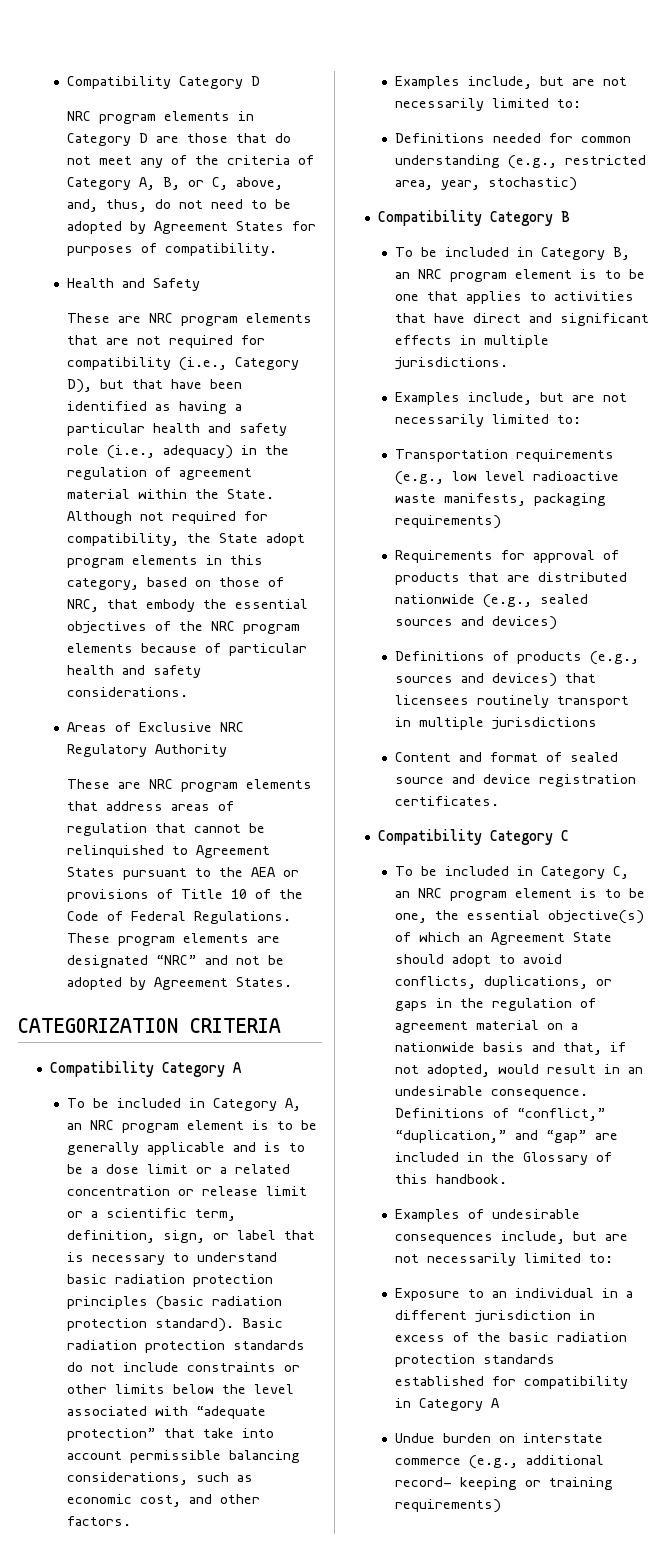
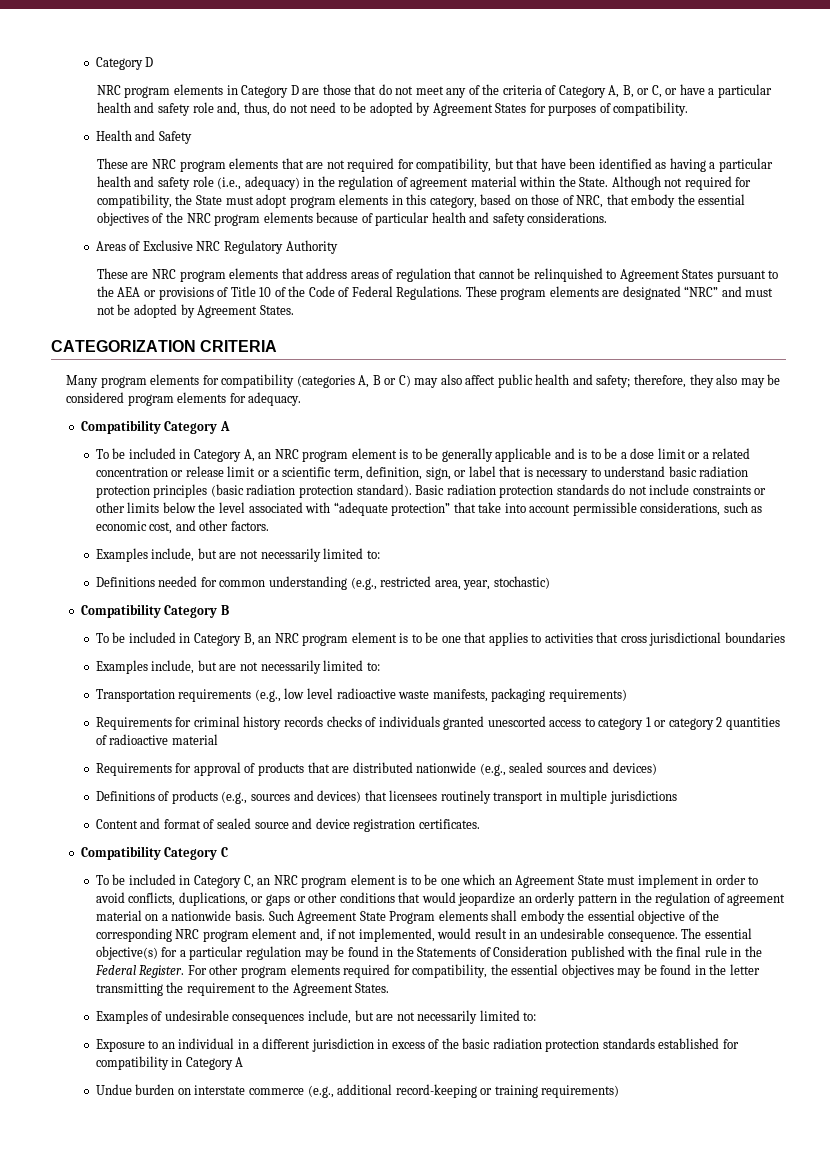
[66,76,171,89] Compatibility -> (95, 63) none
[236,177,284,190] above, -> [665,84,772,98] [96,102,214,116] or have a particular health and safety role
[67,357,300,371] [67,379,93,393] compatibility (i.e., Category D), -> [416,158,492,172] compatibility,
(259, 538) none -> [225,196,254,205] must
(229, 960) none -> [745,288,774,297] must
(281, 1025) none -> [66,374,781,388] [66,392,302,406] // Many program elements for compatibility (categories A, B or C) may also affect public health and safety; therefore, they also may be considered program elements for adequacy.
[228,1450,300,1463] balancing -> (637, 509) none
[433,313,649,326] [394,335,549,348] [394,357,508,370] have direct and significant effects in multiple jurisdictions. -> [620,632,785,646] cross jurisdictional boundaries
(501, 522) none -> [95,716,780,730] [95,734,218,745] // Requirements for criminal history records checks of individuals granted unescorted access to category 1 or category 2 quantities of radioactive material
[394,910,644,924] [394,932,612,945] [394,954,491,967] one, the essential objective(s) of which an Agreement State should adopt -> [440,874,746,888] one which an Agreement State must implement in order
(428, 1006) none -> [293,892,617,906] or other conditions that would jeopardize an orderly pattern
[482,1042,602,1055] basis and that, -> [234,910,720,924] [95,928,323,942] basis. Such Agreement State Program elements shall embody the essential objective of the corresponding NRC program element and,
[426,1064,490,1077] adopted, -> [358,928,435,942] implemented,
[394,1108,606,1121] [394,1130,618,1143] [394,1152,612,1165] [394,1174,507,1184] Definitions of “conflict,” “duplication,” and “gap” are included in the Glossary of this handbook. -> [681,928,752,939] [95,946,762,960] [94,964,760,978] [95,982,390,996] The essential objective(s) for a particular regulation may be found in the Statements of Consideration published with the final rule in the Federal Register. For other program elements required for compatibility, the essential objectives may be found in the letter transmitting the requirement to the Agreement States.
[394,1477,517,1490] record- keeping -> [395,1084,477,1098] record-keeping

